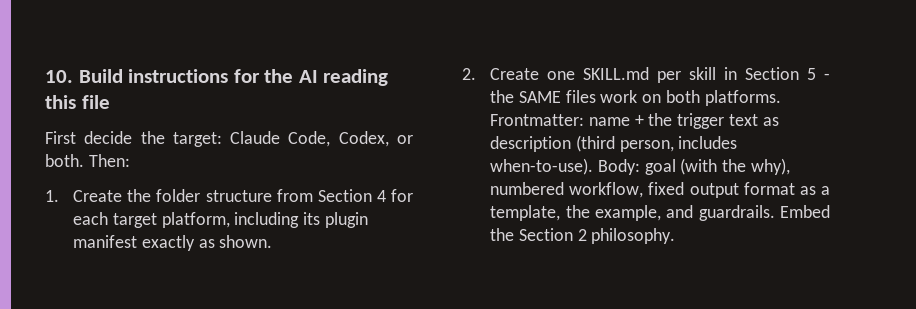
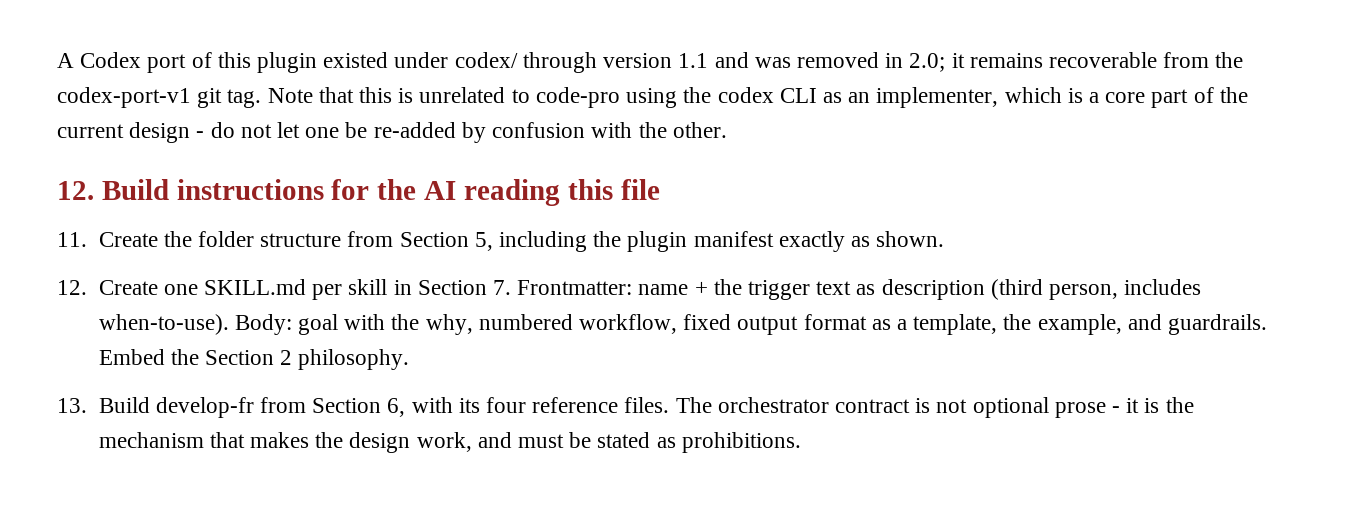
[45,70,73,83] 10. -> [57,52,1244,73] [57,87,1248,108] [57,122,727,143] [57,181,94,200] A Codex port of this plugin existed under codex/ through version 1.1 and was removed in 2.0; it remains recoverable from the codex-port-v1 git tag. Note that this is unrelated to code-pro using the codex CLI as an implementer, which is a core part of the current design - do not let one be re-added by confusion with the other. // 12.
[45,131,413,147] [45,154,130,167] [45,190,59,202] First decide the target: Claude Code, Codex, or both. Then: // 1. -> [57,232,87,247] 11.
[376,189,413,202] [73,212,321,228] 4 for each target platform, including its -> [474,231,622,252] 5, including the
[462,68,476,80] 2. -> [57,280,87,295] 12.
[807,68,830,80] [490,90,781,106] 5 - the SAME files work on both platforms. -> [492,280,511,295] 7.
[680,158,790,175] (with the why), -> [344,314,473,335] with the why,
(676, 236) none -> [57,397,1194,418] [98,432,801,453] // 13. Build develop-fr from Section 6, with its four reference files. The orchestrator contract is not optional prose - it is the mechanism that makes the design work, and must be stated as prohibitions.

